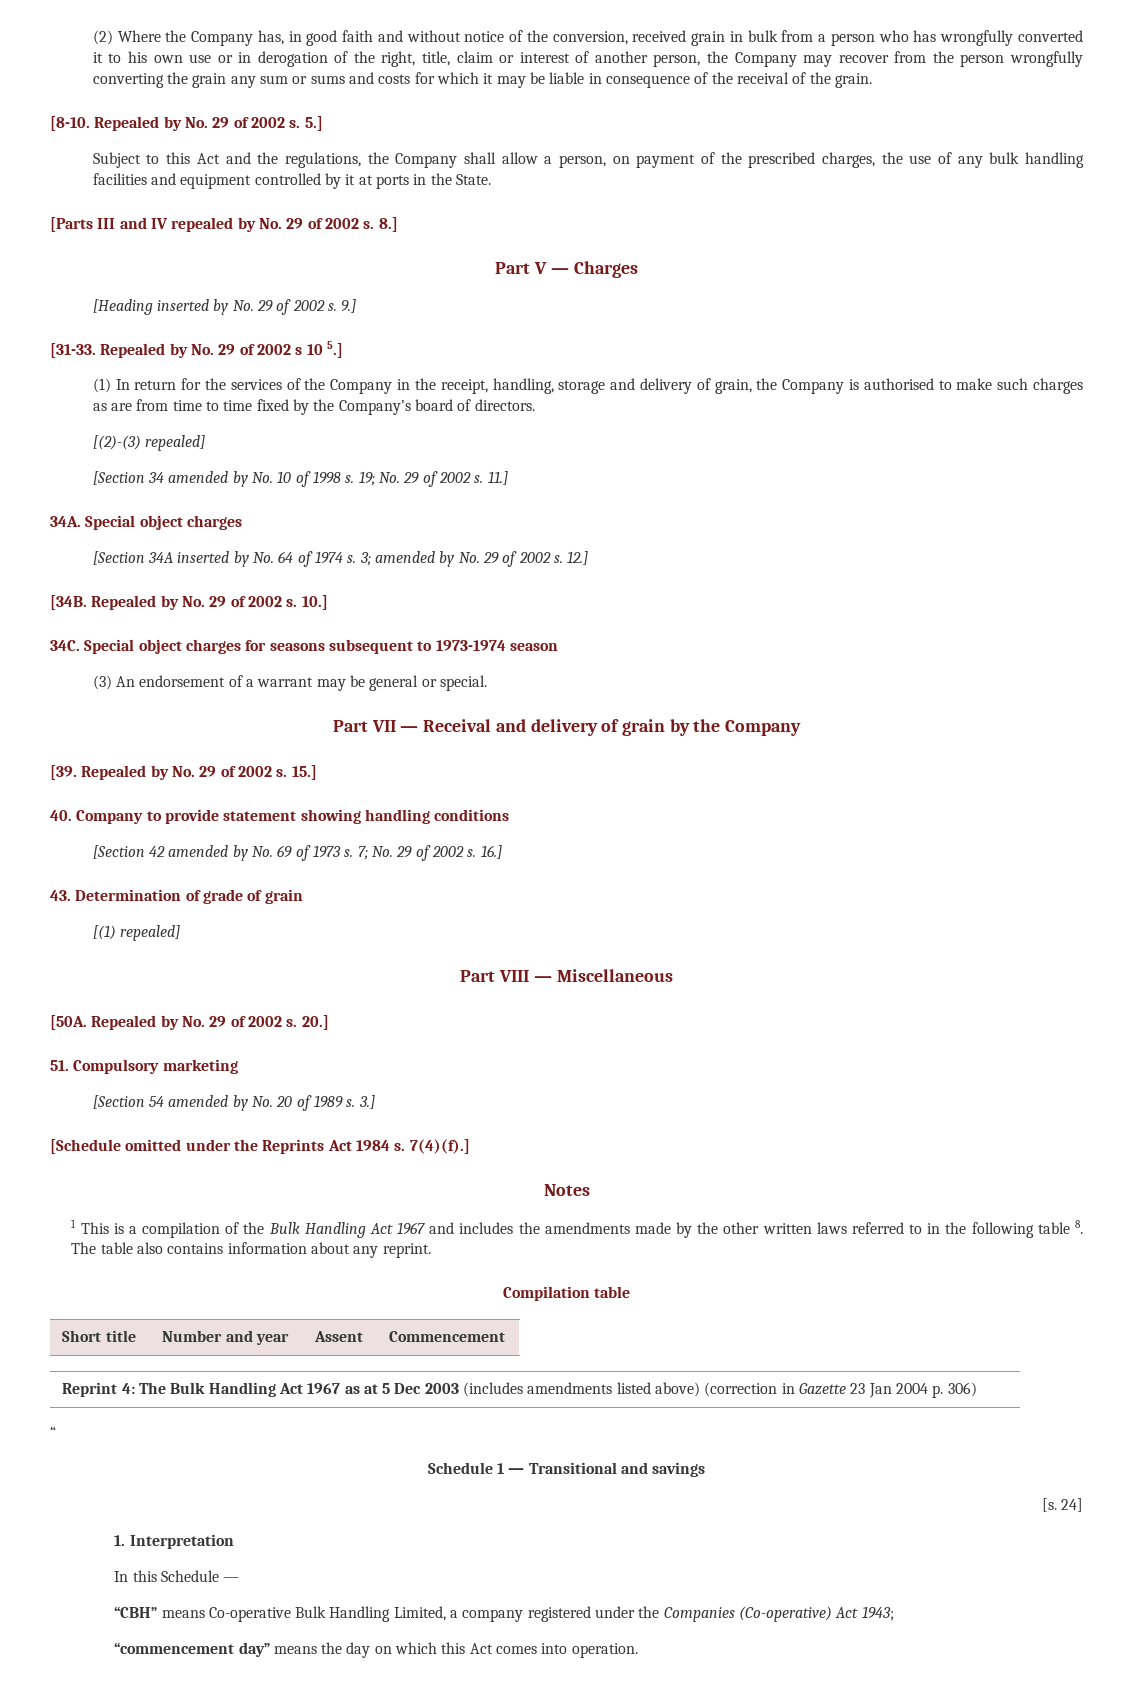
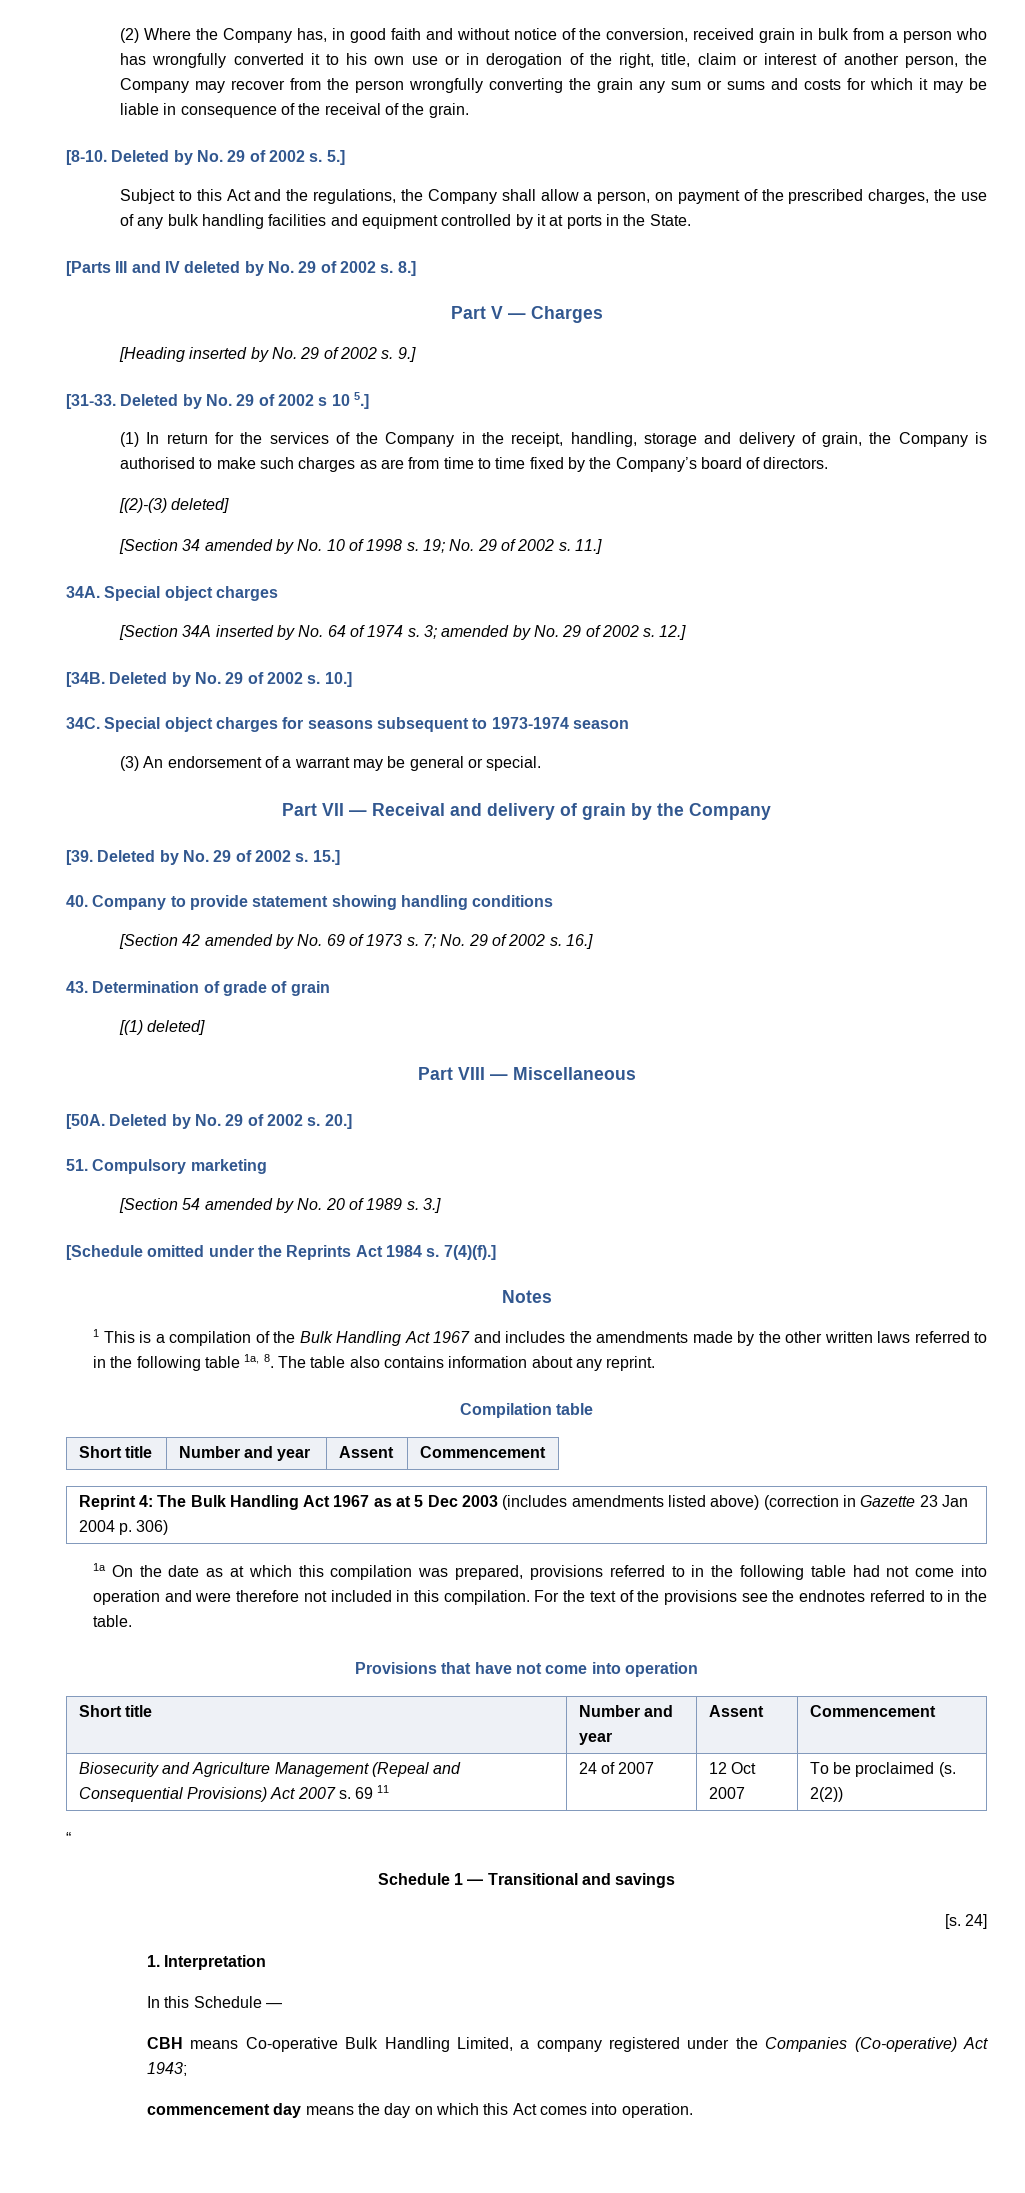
[94,116,160,131] Repealed -> [111,150,170,162] Deleted
[171,217,234,232] repealed -> [184,261,241,273] deleted
[100,343,166,358] Repealed -> [120,394,179,406] Deleted
[145,435,206,451] repealed] -> [171,498,230,513] deleted]
[91,595,157,610] Repealed -> [109,672,168,684] Deleted
[81,765,147,780] Repealed -> [97,850,156,862] Deleted
[120,925,181,941] repealed] -> [147,1020,206,1035] deleted]
[91,1015,157,1030] Repealed -> [109,1114,168,1126] Deleted
(1070, 1228) none -> [244,1354,260,1364] 1a,
(977, 1389) none -> [93,1563,988,1580] [93,1590,988,1605] [93,1615,133,1627] [355,1662,698,1677] [78,1705,152,1717] [578,1705,673,1717] [578,1732,612,1745] [708,1705,764,1717] [809,1705,936,1717] [78,1762,462,1777] [78,1785,390,1802] [578,1762,655,1774] [708,1762,756,1774] [708,1787,745,1799] [809,1762,956,1777] [809,1787,843,1802] // 1a On the date as at which this compilation was prepared, provisions referred to in the following table had not come into operation and were therefore not included in this compilation. For the text of the provisions see the endnotes referred to in the table. // Provisions that have not come into operation // Short title | Number and year | Assent | Commencement // Biosecurity and Agriculture Management (Repeal and Consequential Provisions) Act 2007 s. 69 11 | 24 of 2007 | 12 Oct 2007 | To be proclaimed (s. 2(2))
[114,1606,158,1618] “CBH” -> [147,2037,184,2049] CBH
[114,1642,270,1657] “commencement day” -> [147,2103,302,2118] commencement day

